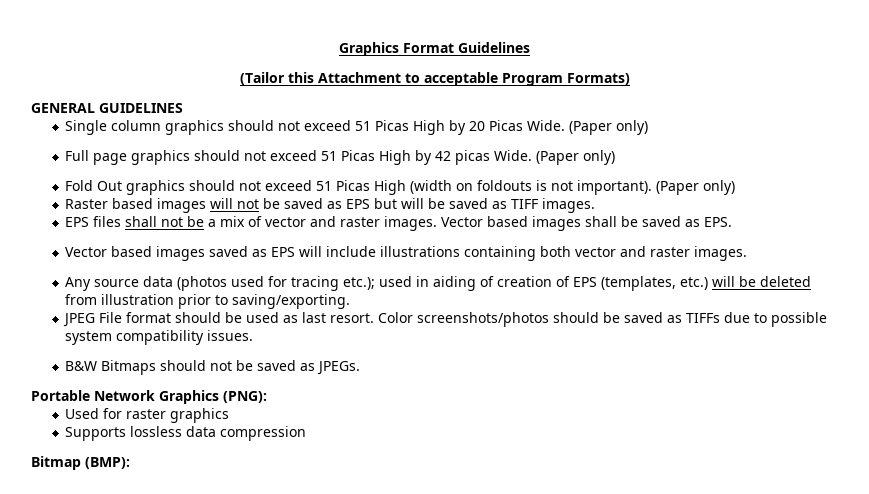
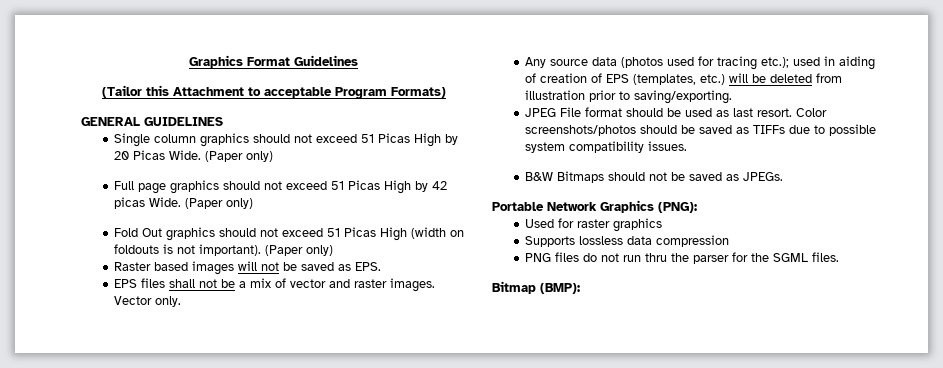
[346,198,596,213] EPS but will be saved as TIFF images. -> [355,262,382,271] EPS.
[487,216,733,231] [65,246,748,261] based images shall be saved as EPS. // Vector based images saved as EPS will include illustrations containing both vector and raster images. -> [155,296,182,307] only.
(307, 433) none -> [525,252,840,264] // PNG files do not run thru the parser for the SGML files.

